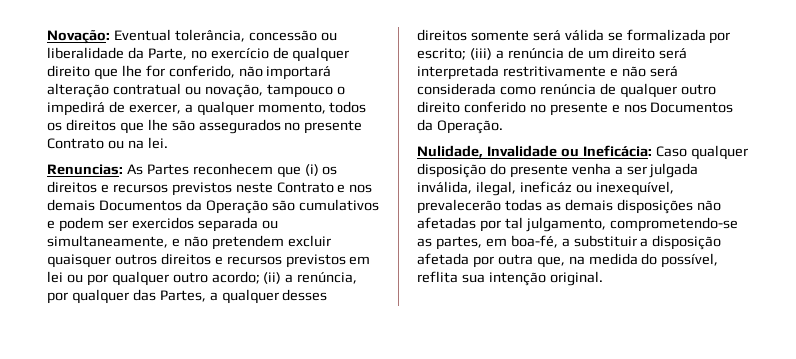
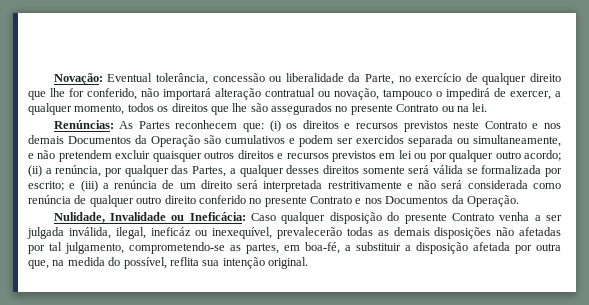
[47,164,123,175] Renuncias: -> [53,120,114,129] Renúncias:
[276,166,301,178] que -> [243,123,265,132] que:
(466, 54) none -> [69,183,76,189] e
(608, 109) none -> [310,196,352,204] Contrato
(568, 171) none -> [451,213,494,221] Contrato

